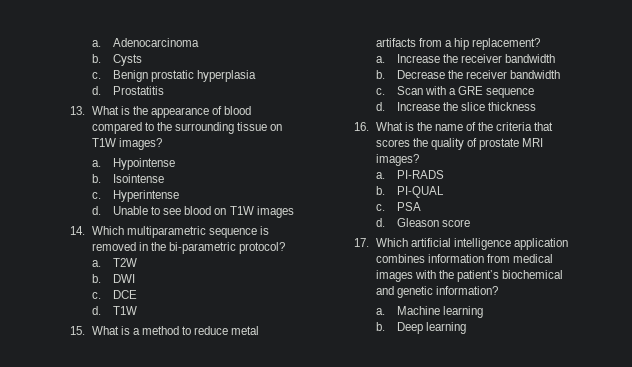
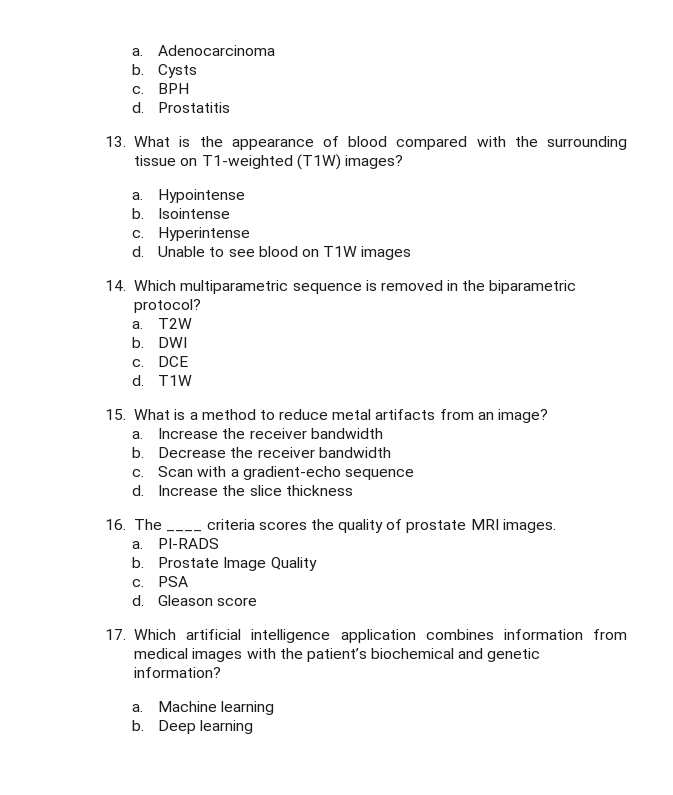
[113,70,257,82] Benign prostatic hyperplasia -> [158,83,190,94] BPH
[144,122,154,131] to -> [476,136,506,147] with
[91,138,116,147] T1W -> [201,154,341,170] T1-weighted (T1W)
[169,242,237,254] bi-parametric -> [489,280,577,294] biparametric
[444,38,541,50] a hip replacement? -> [477,409,548,423] an image?
[458,86,484,95] GRE -> [242,466,341,480] gradient-echo
[375,122,554,131] What is the name of the criteria that -> [134,519,163,530] [166,530,203,532] [206,519,255,530] The ____ criteria
[375,154,419,166] images? -> [502,519,556,533] images.
[397,186,445,198] PI-QUAL -> [158,557,317,571] Prostate Image Quality

